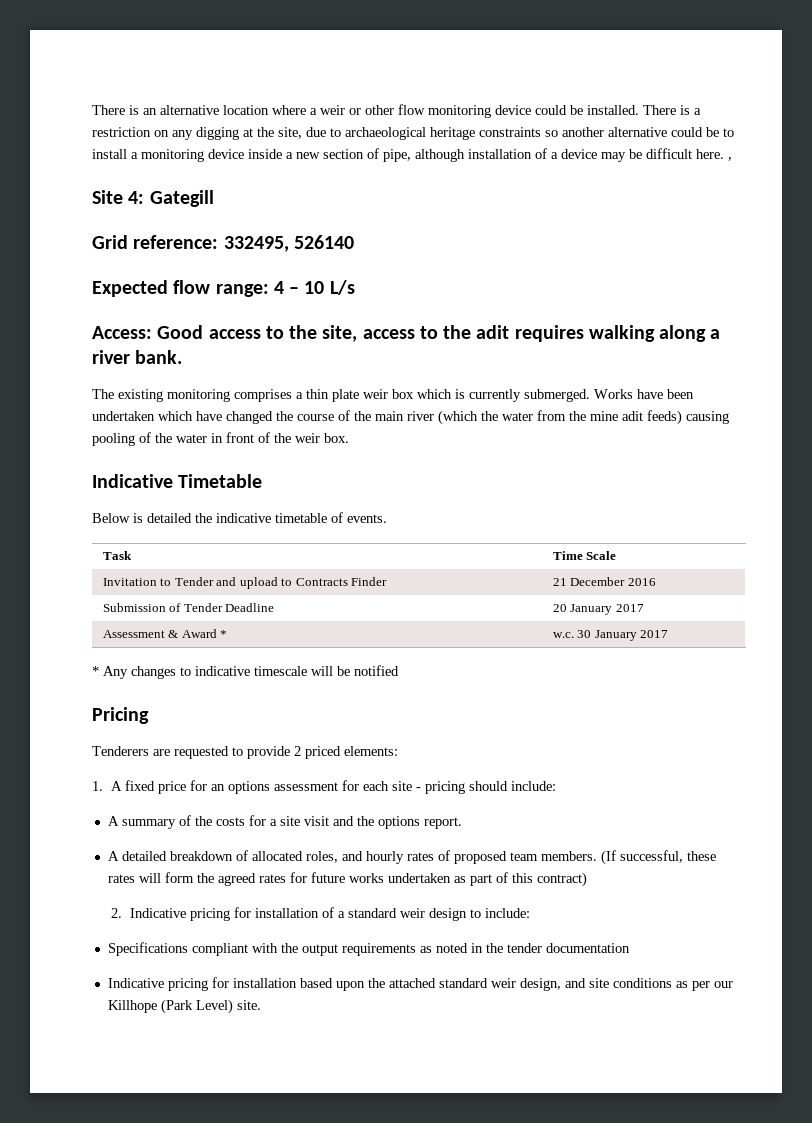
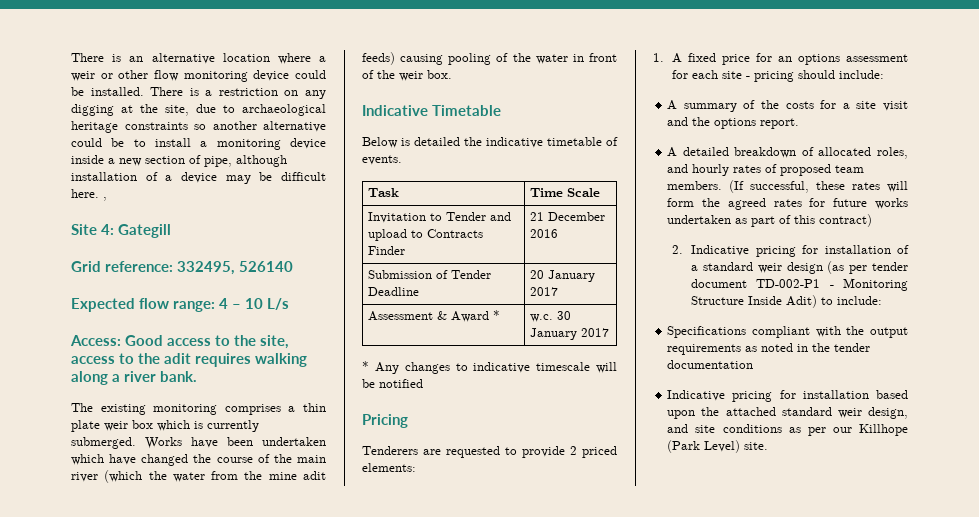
(467, 914) none -> [827,261,908,274] [691,278,908,291] [691,295,818,308] (as per tender document TD-002-P1 - Monitoring Structure Inside Adit)

